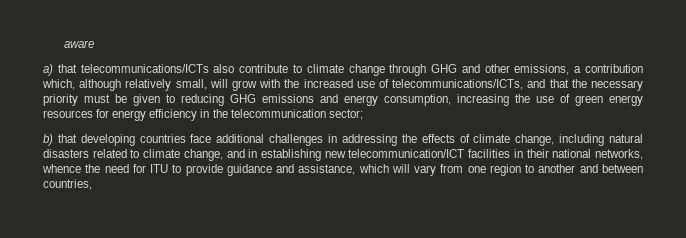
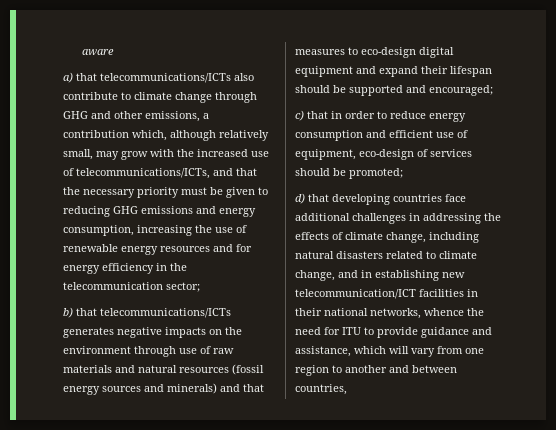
[209,79,228,88] will -> [96,151,119,160] may
[575,95,603,106] green -> [63,244,118,252] renewable
(93, 114) none -> [213,244,233,252] and
(77, 138) none -> [100,308,231,318] [63,327,242,338] [63,346,234,357] [63,364,264,375] [63,383,264,395] [295,47,454,58] [295,66,492,77] [295,85,493,96] [295,110,466,122] [295,130,468,141] [295,149,472,160] [295,168,403,179] [295,193,329,204] telecommunications/ICTs generates negative impacts on the environment through use of raw materials and natural resources (fossil energy sources and minerals) and that measures to eco-design digital equipment and expand their lifespan should be supported and encouraged; // c) that in order to reduce energy consumption and efficient use of equipment, eco-design of services should be promoted; // d) that

